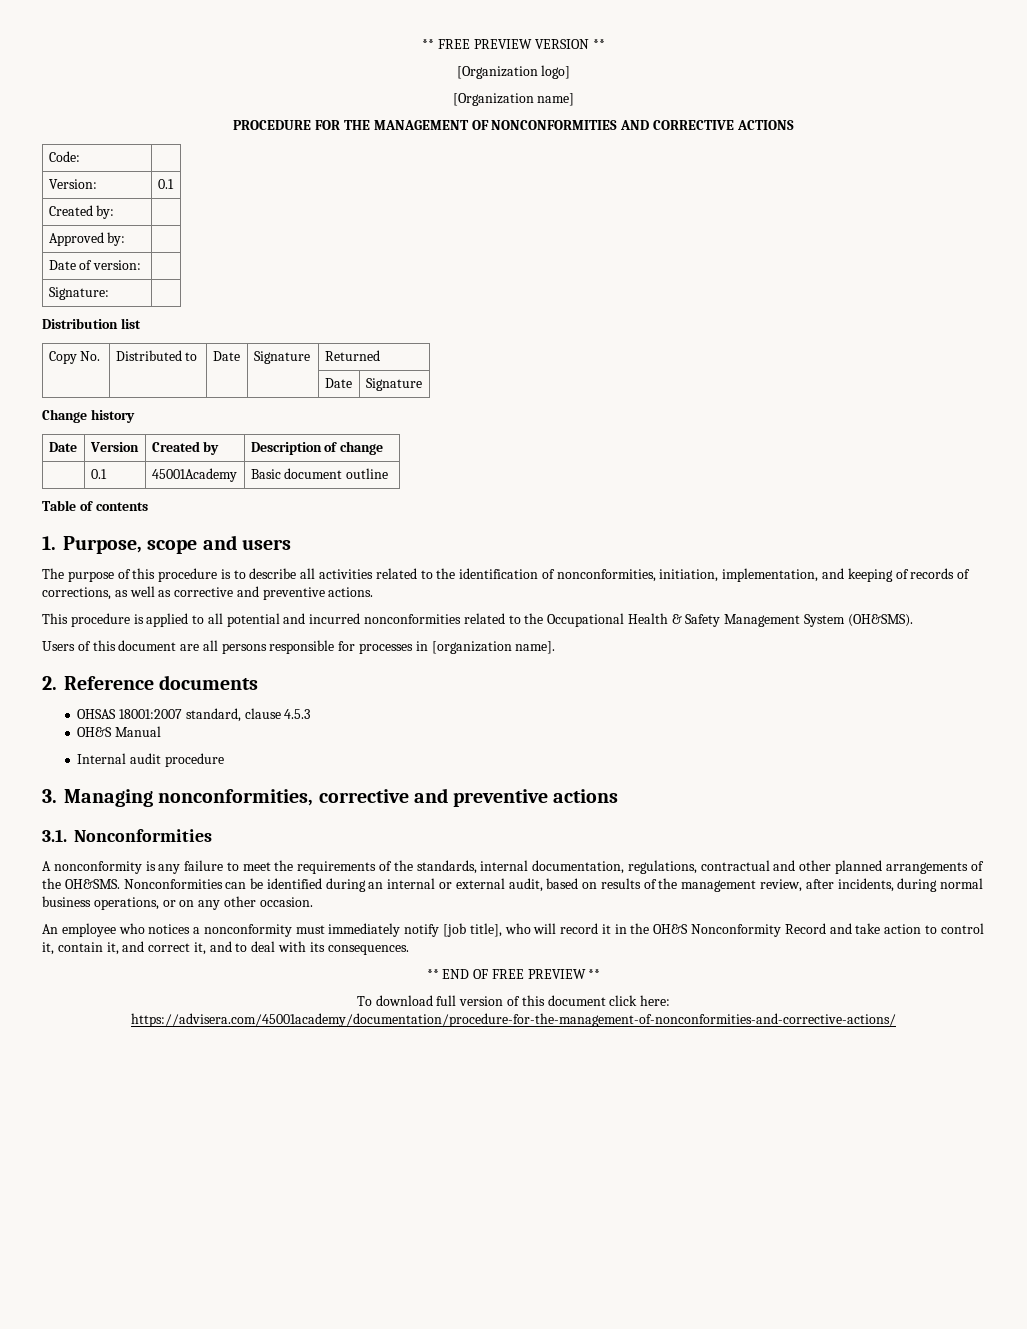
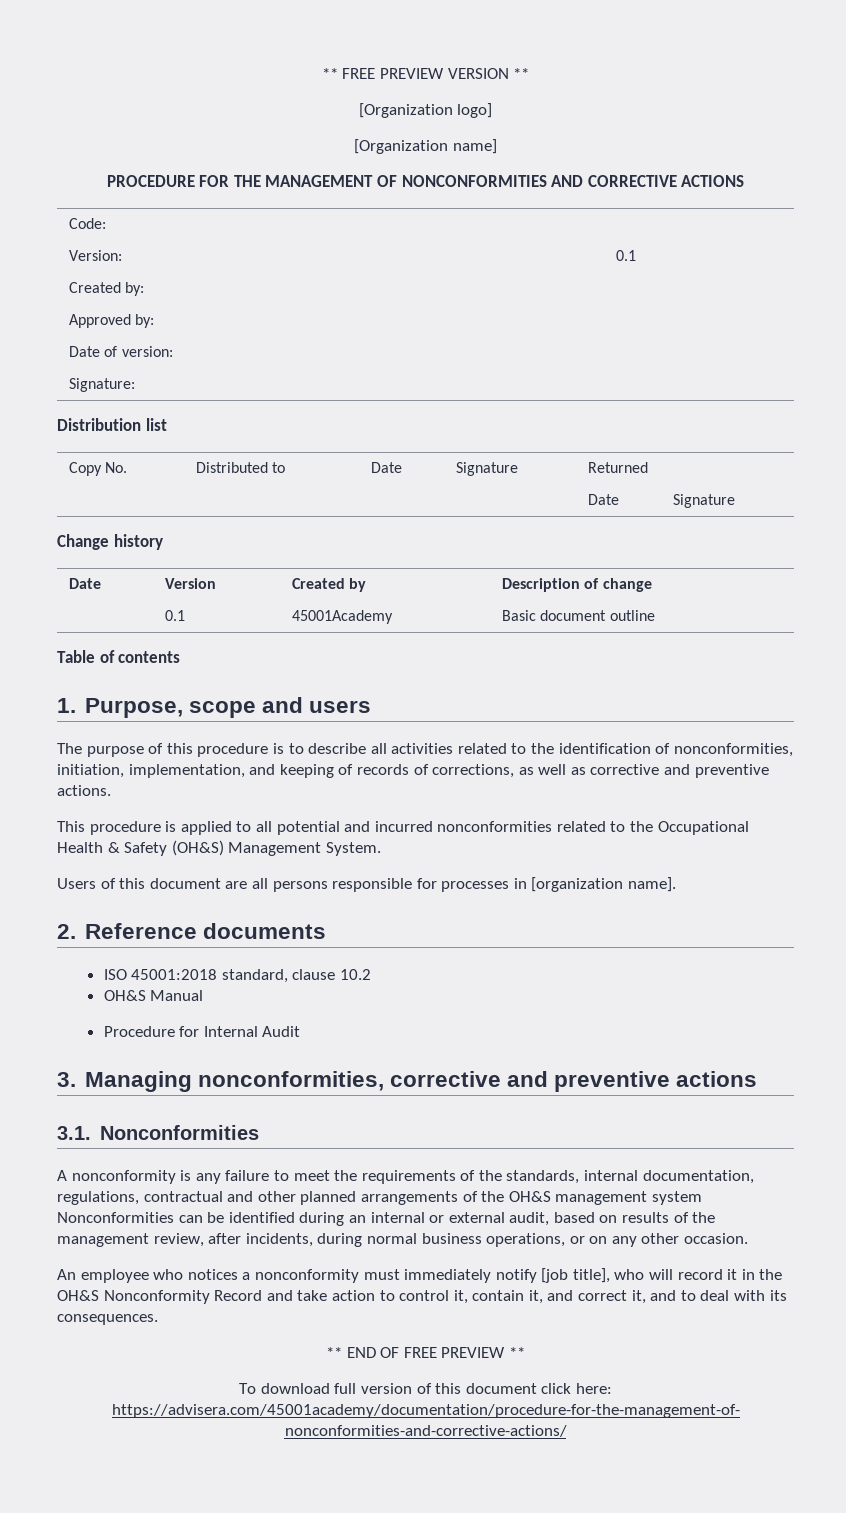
[724,614,913,627] Management System (OH&SMS). -> [171,840,381,856] (OH&S) Management System.
[77,709,183,719] OHSAS 18001:2007 -> [103,969,218,980] ISO 45001:2018
[284,709,311,719] 4.5.3 -> [339,969,371,980] 10.2
[77,753,224,767] Internal audit procedure -> [103,1026,301,1037] Procedure for Internal Audit
[64,879,120,889] OH&SMS. -> [508,1191,702,1205] OH&S management system

